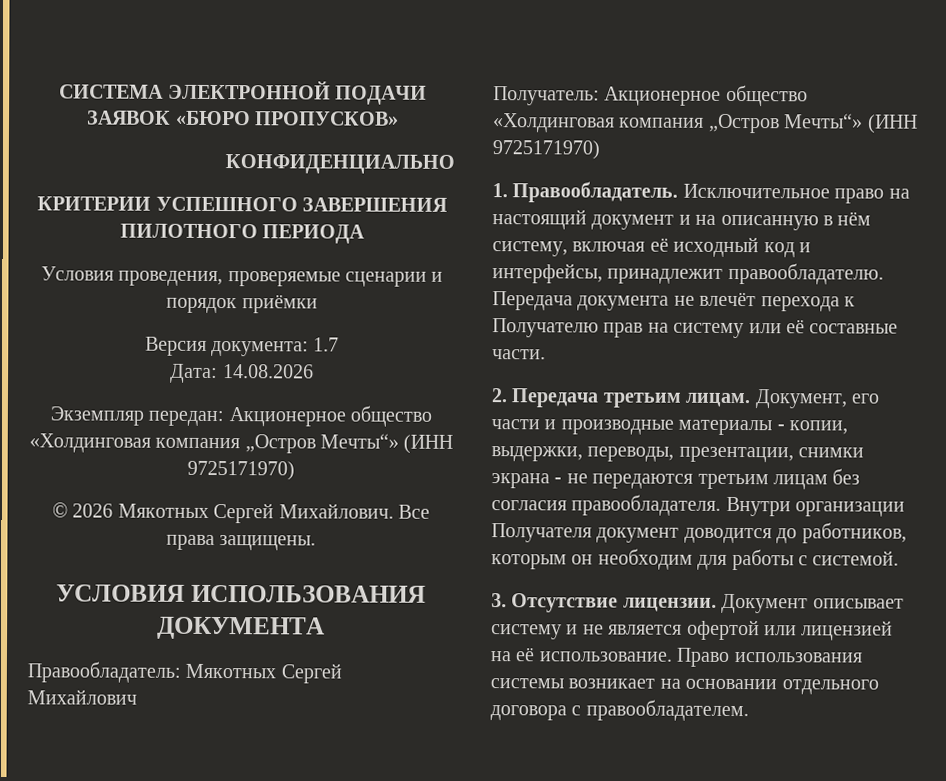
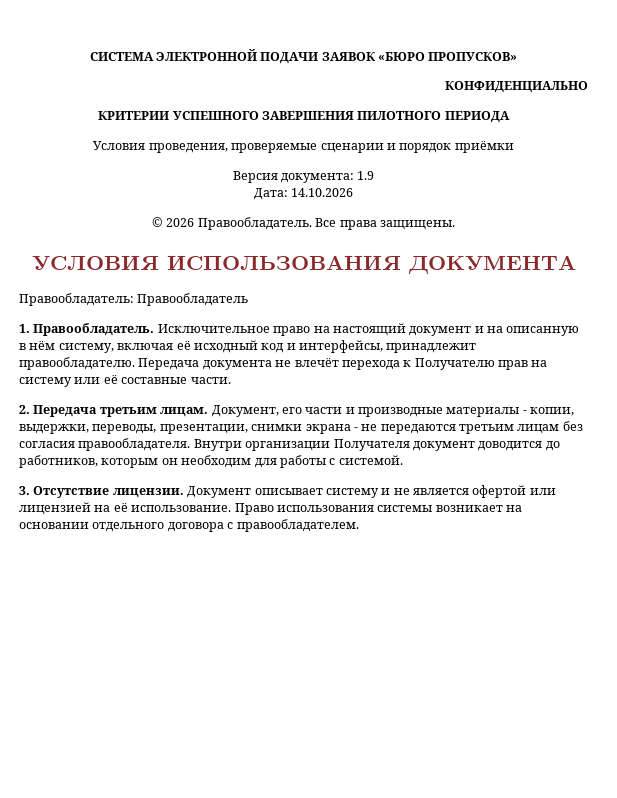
[313,337,340,352] 1.7 -> [357,171,375,180] 1.9
[222,364,314,379] [49,405,433,427] [28,433,454,454] [187,460,295,481] 14.08.2026 // Экземпляр передан: Акционерное общество «Холдинговая компания „Остров Мечты“» (ИНН 9725171970) -> [291,188,354,197] 14.10.2026
[117,503,394,524] Мякотных Сергей Михайлович. -> [197,217,312,230] Правообладатель.
[185,663,342,684] [27,689,137,705] [493,84,808,107] [492,113,918,134] [492,140,600,160] Мякотных Сергей Михайлович // Получатель: Акционерное общество «Холдинговая компания „Остров Мечты“» (ИНН 9725171970) -> [137,293,249,306] Правообладатель

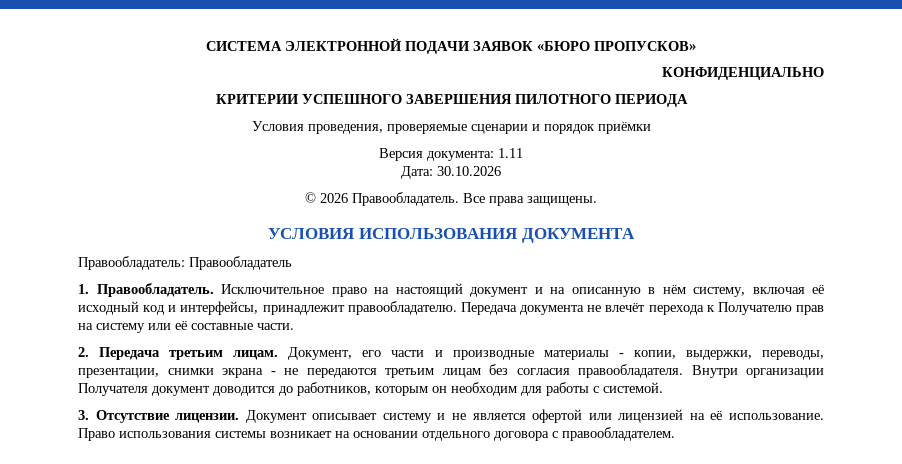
[357,171,375,180] 1.9 -> [498,148,523,158] 1.11
[291,188,354,197] 14.10.2026 -> [437,166,501,176] 30.10.2026

